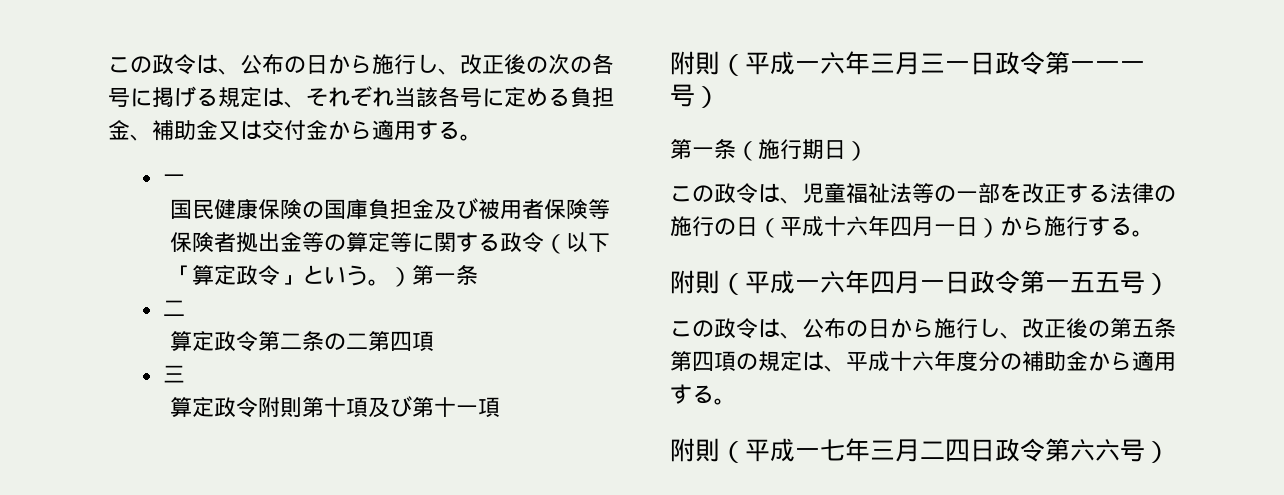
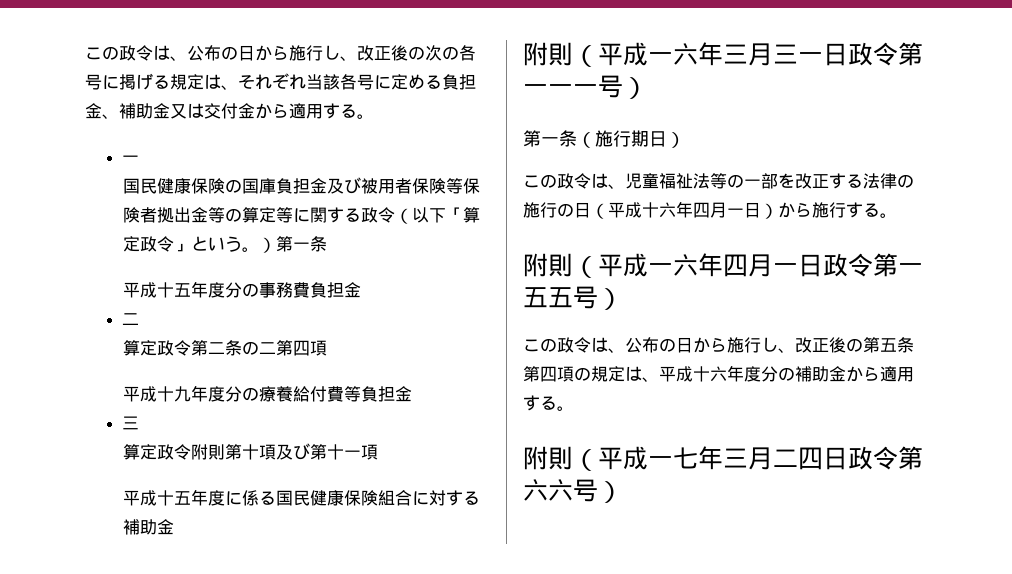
(478, 275) none -> [122,281,361,298] // 平成十五年度分の事務費負担金
(434, 341) none -> [122,385,412,402] // 平成十九年度分の療養給付費等負担金
(500, 407) none -> [122,489,480,506] [122,519,174,535] // 平成十五年度に係る国民健康保険組合に対する補助金

